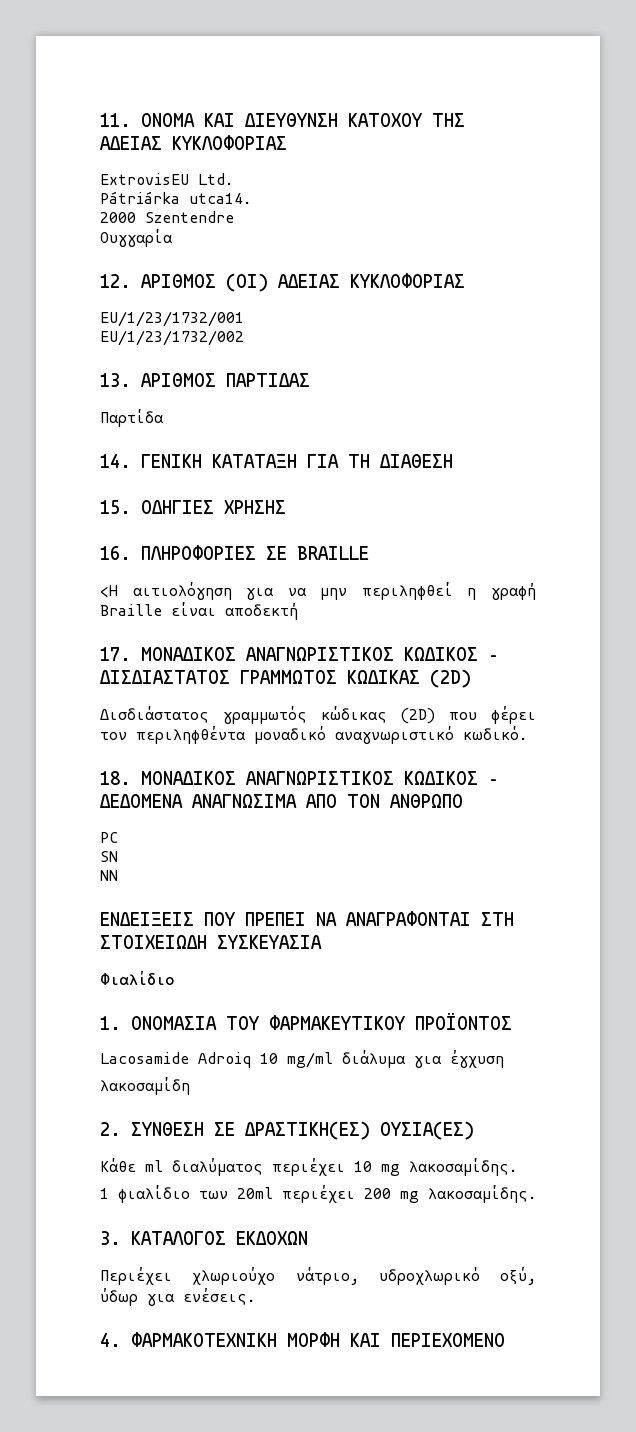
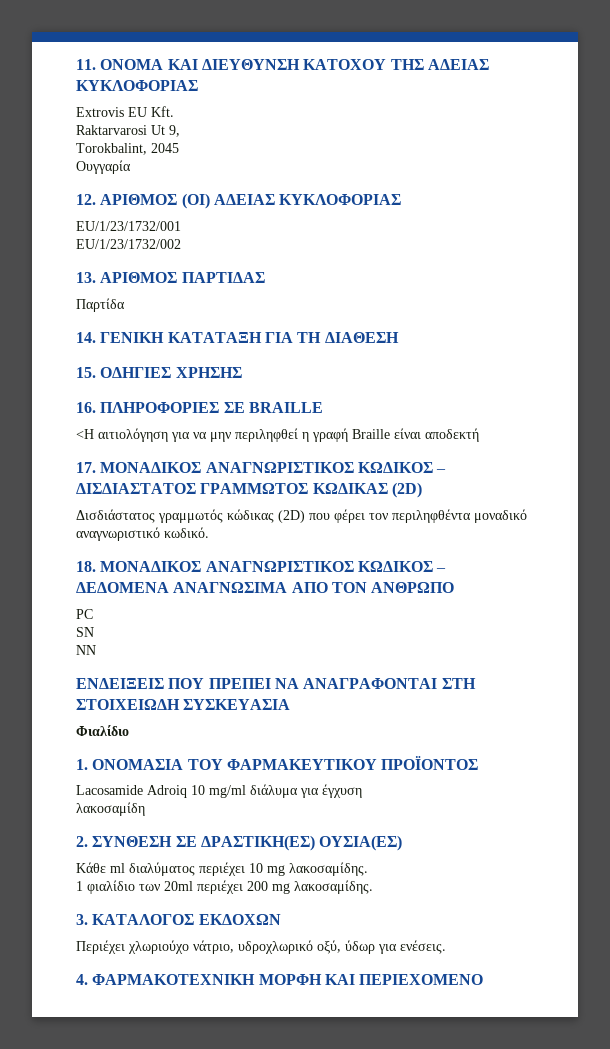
[100,173,233,185] [100,191,251,204] [100,211,234,223] ExtrovisEU Ltd. // Pátriárka utca14. // 2000 Szentendre -> [76,106,174,117] [76,125,180,137] [76,143,179,155] Extrovis EU Kft. // Raktarvarosi Ut 9, // Torokbalint, 2045

